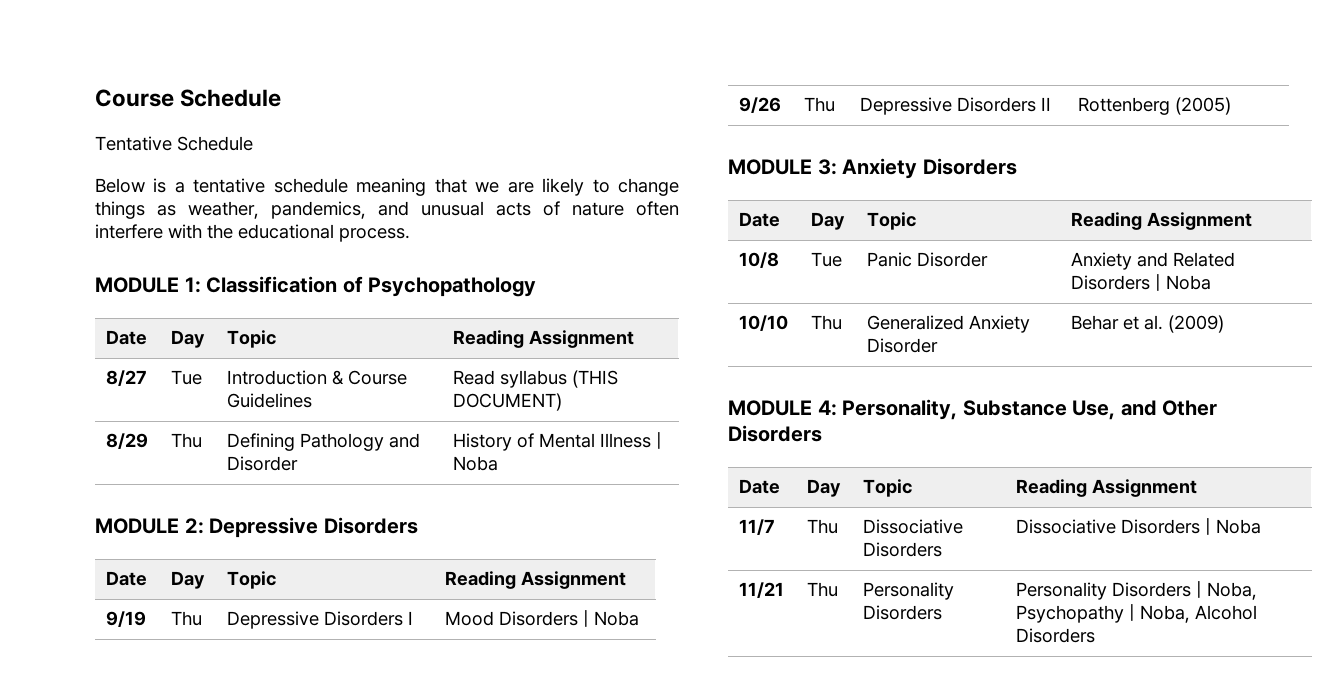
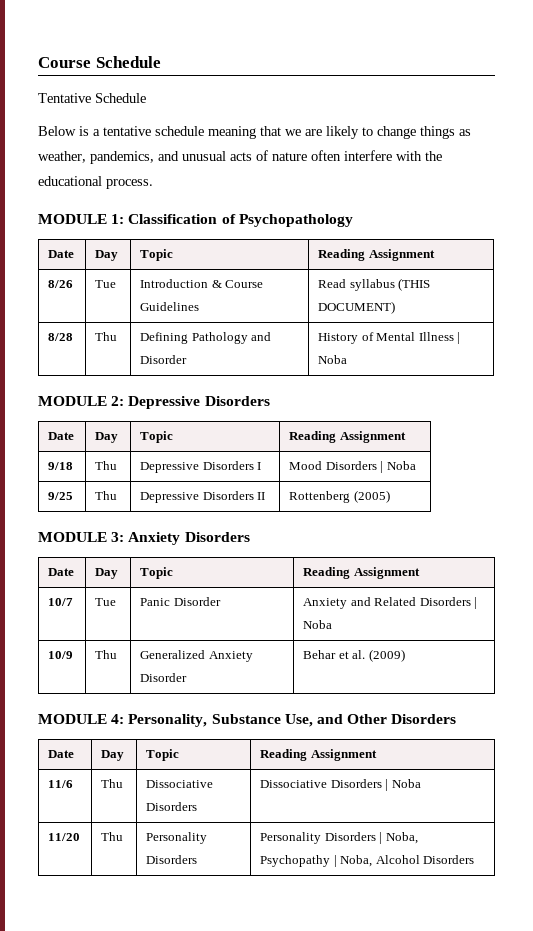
[106,370,148,386] 8/27 -> [48,280,74,288] 8/26
[106,433,149,449] 8/29 -> [48,333,74,341] 8/28
[106,611,147,627] 9/19 -> [48,462,74,470] 9/18
[739,97,782,113] 9/26 -> [48,492,74,500] 9/25
[739,252,780,268] 10/8 -> [48,598,74,606] 10/7
[739,315,789,331] 10/10 -> [48,651,74,659] 10/9
[739,519,776,535] 11/7 -> [48,780,74,788] 11/6
[739,582,785,598] 11/21 -> [48,833,81,841] 11/20

